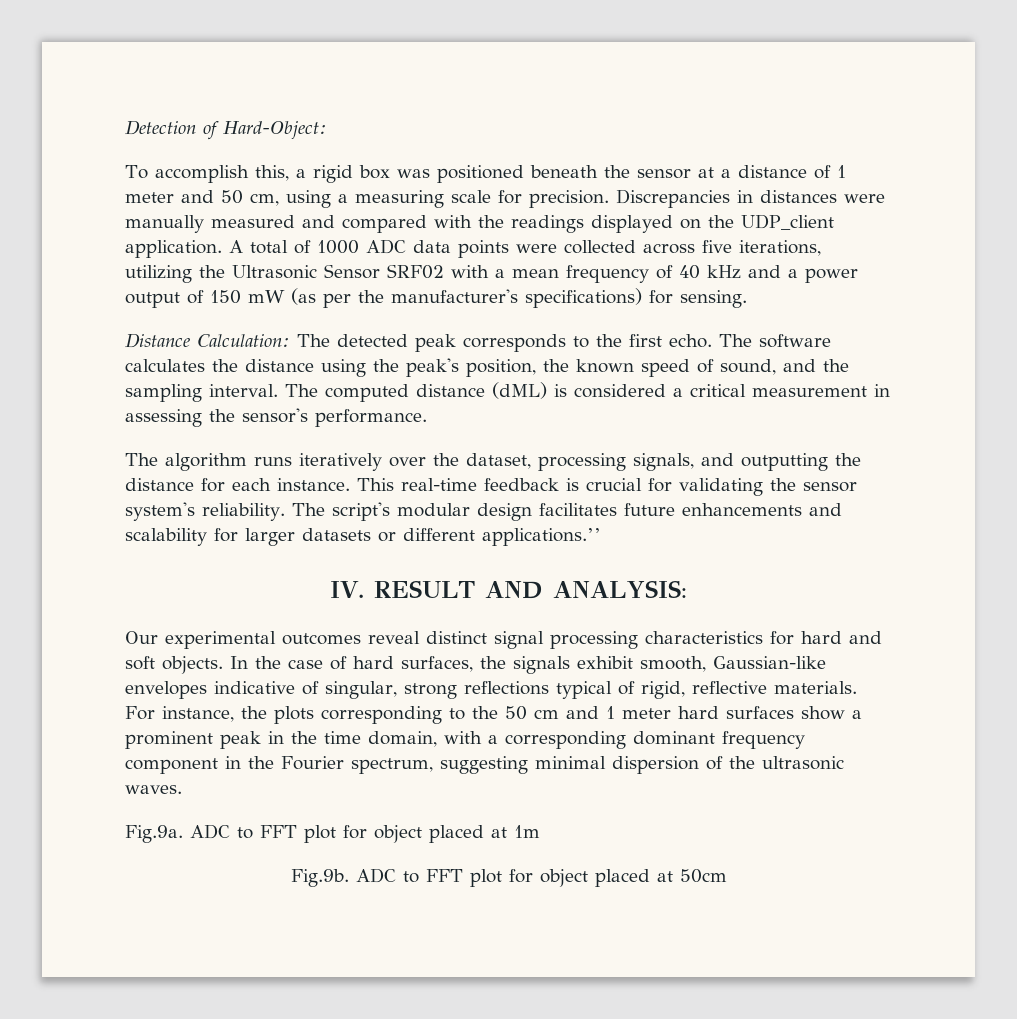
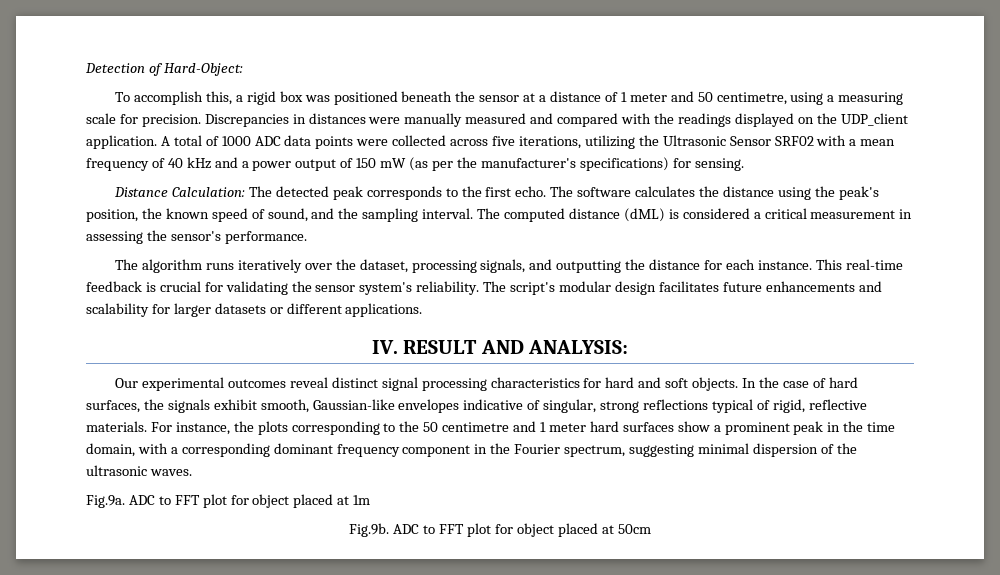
[250,193,279,206] cm, -> [716,92,787,105] centimetre,
[482,528,601,546] applications.’’ -> [345,303,423,317] applications.
[534,709,559,719] cm -> [442,422,510,432] centimetre

